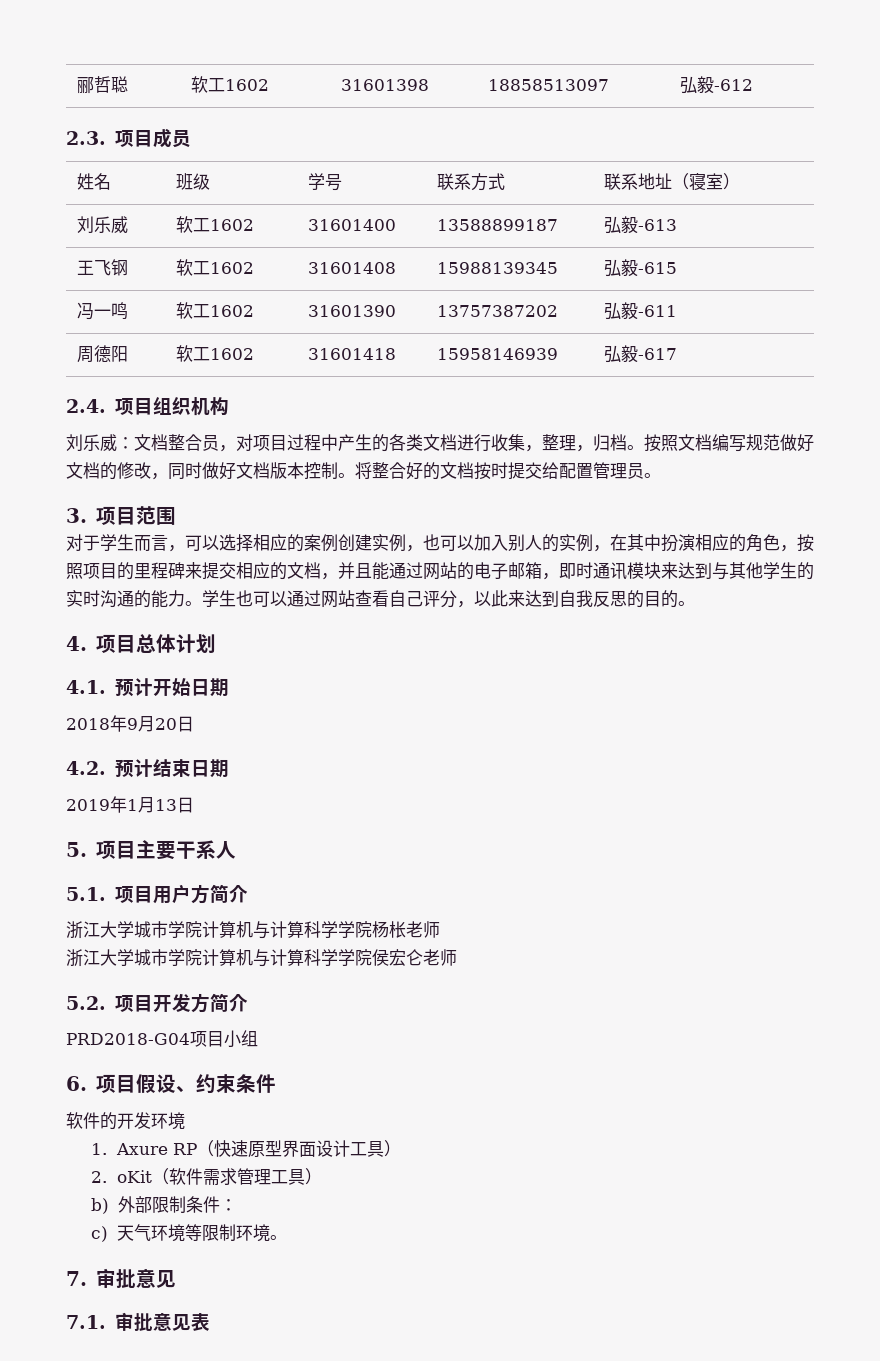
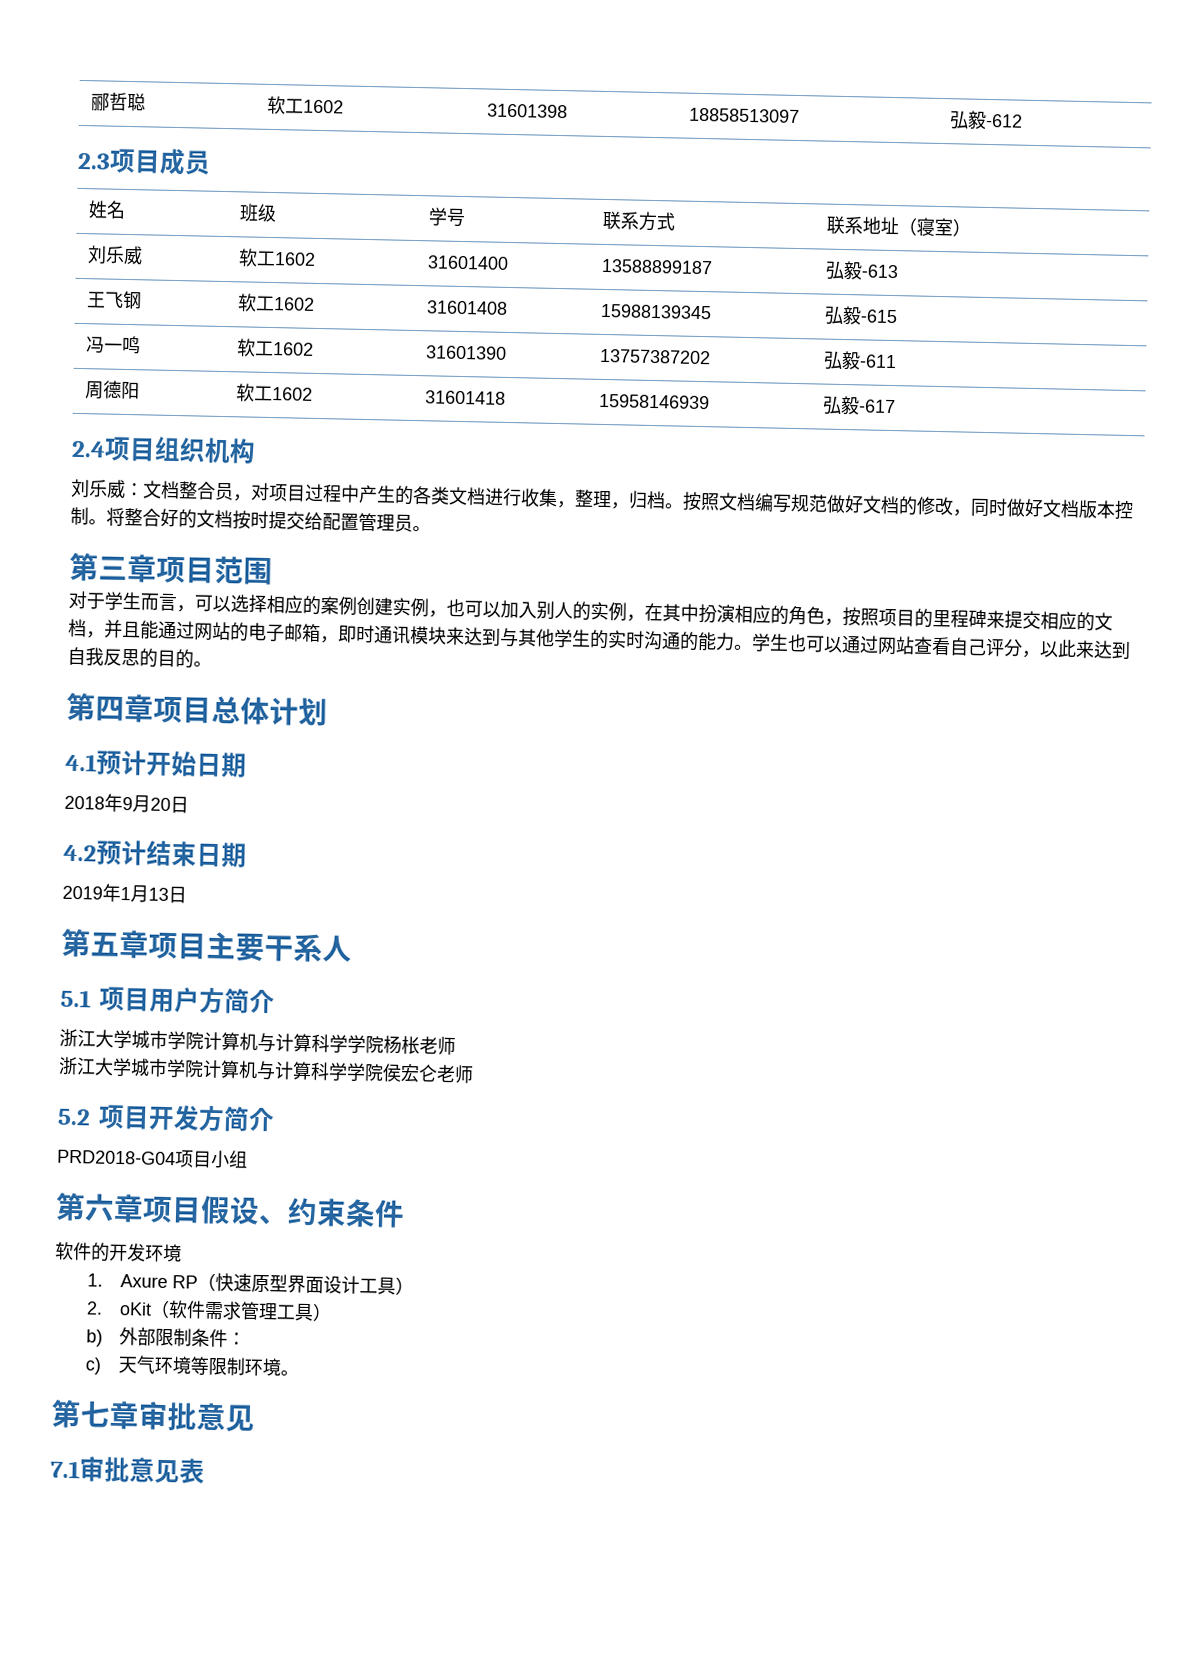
[66,131,106,145] 2.3. -> [77,152,111,170] 2.3
[66,399,106,413] 2.4. -> [71,440,106,458] 2.4
[66,508,87,523] 3. -> [69,552,157,583] 第三章
[66,636,87,651] 4. -> [66,692,154,723] 第四章
[66,680,106,694] 4.1. -> [65,753,97,772] 4.1
[66,761,106,775] 4.2. -> [63,844,97,862] 4.2
[66,842,87,857] 5. -> [61,928,149,959] 第五章
[66,887,106,901] 5.1. -> [60,989,91,1008] 5.1
[66,996,106,1010] 5.2. -> [57,1108,91,1126] 5.2
[66,1076,87,1091] 6. -> [55,1192,144,1223] 第六章
[66,1271,87,1286] 7. -> [51,1399,140,1430] 第七章
[66,1315,106,1329] 7.1. -> [50,1460,80,1479] 7.1

